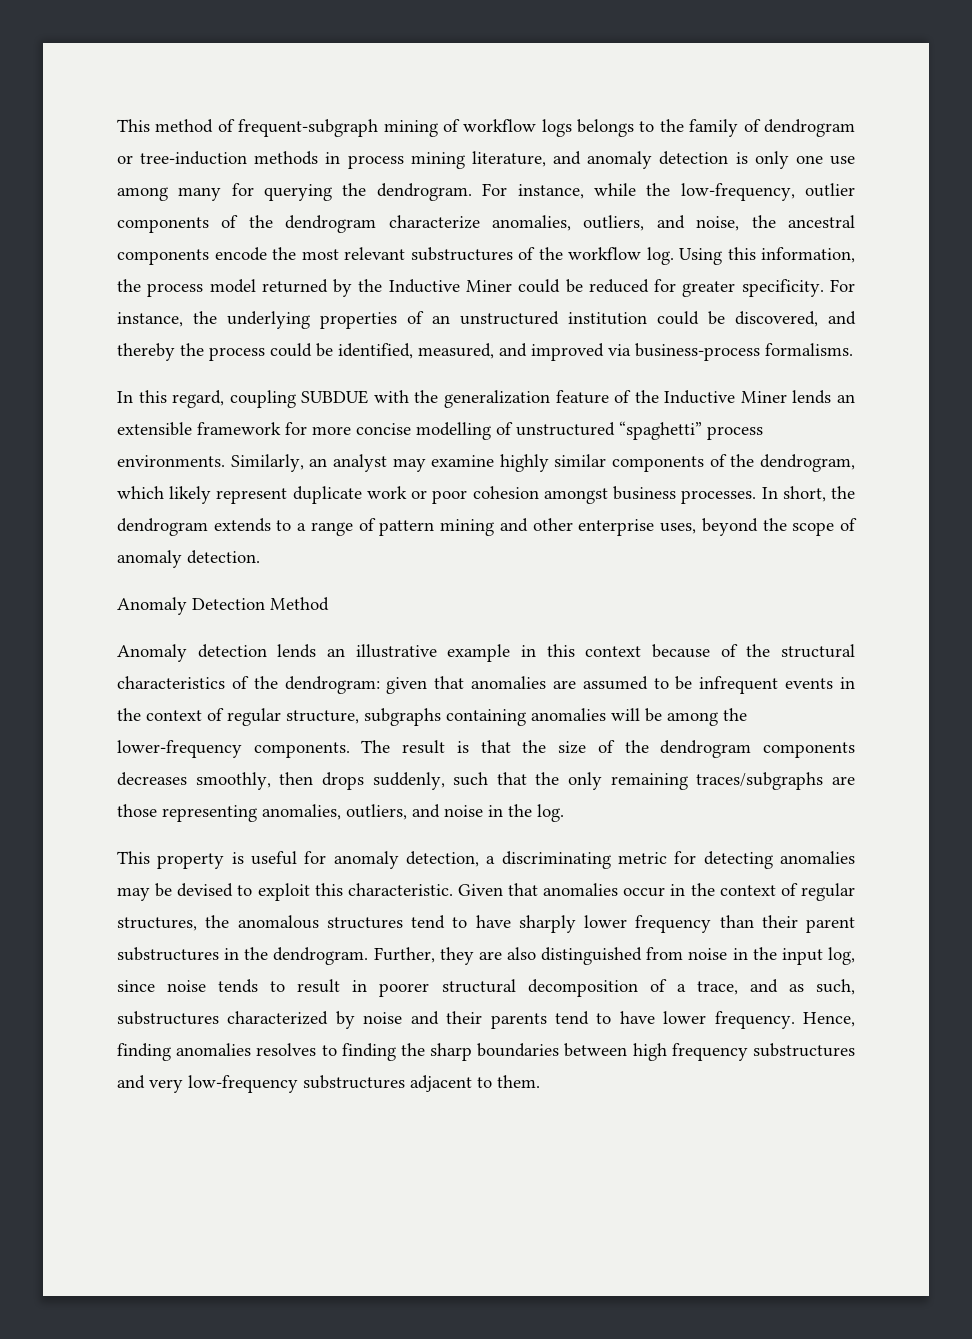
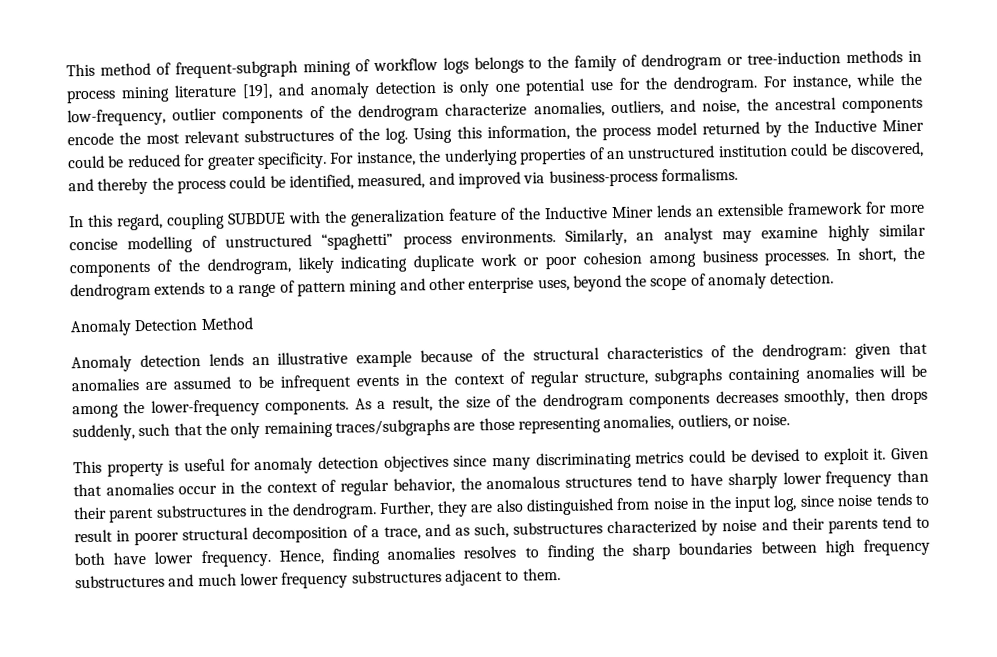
[471,151,546,167] literature, -> [173,83,273,100] literature [19],
[830,156,856,165] [117,183,333,201] use among many for querying -> [525,77,641,96] potential use for
[568,247,641,260] workflow -> (381, 134) none
[117,486,288,504] which likely represent -> [297,255,409,274] likely indicating
[543,488,608,504] amongst -> [648,253,696,268] among
[521,644,642,657] in this context -> (413, 359) none
[361,740,511,754] The result is that -> [354,396,433,412] As a result,
[412,804,564,822] and noise in the log. -> [733,414,791,427] or noise.
[406,851,856,869] [117,887,150,901] detection, a discriminating metric for detecting anomalies may -> [318,450,726,472] detection objectives since many discriminating metrics could
[314,883,453,896] this characteristic. -> [873,448,887,460] it.
[117,917,197,931] structures, -> [392,477,455,494] behavior,
(612, 1018) none -> [74,552,105,566] both
[149,1075,298,1093] very low-frequency -> [197,571,349,589] much lower frequency

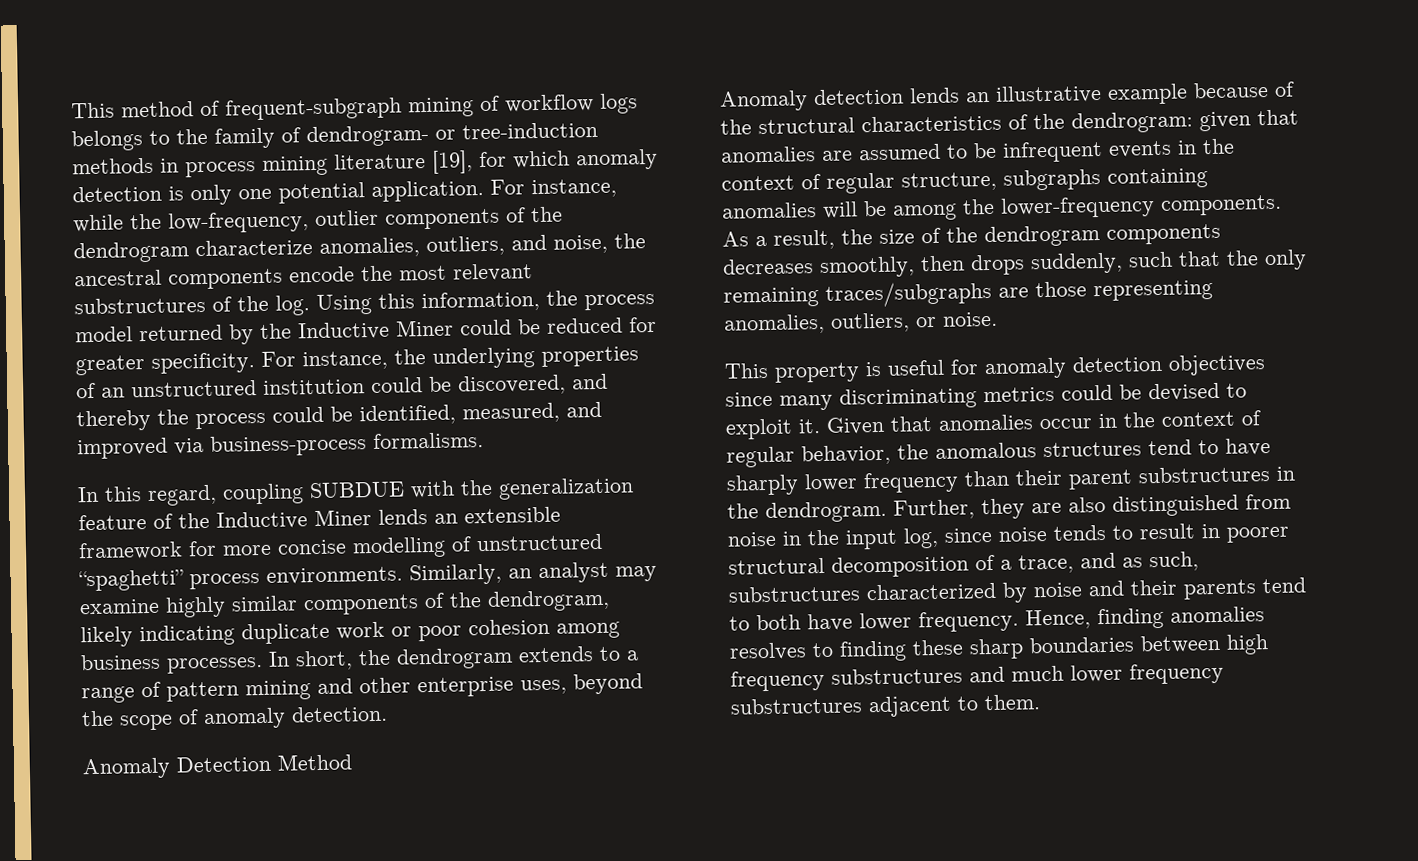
[641,53,723,71] dendrogram -> [306,124,429,148] dendrogram-
[277,83,305,96] and -> [479,150,570,169] for which
[590,75,759,93] use for the dendrogram. -> [371,179,484,202] application.
[602,543,624,557] the -> [912,639,964,656] these

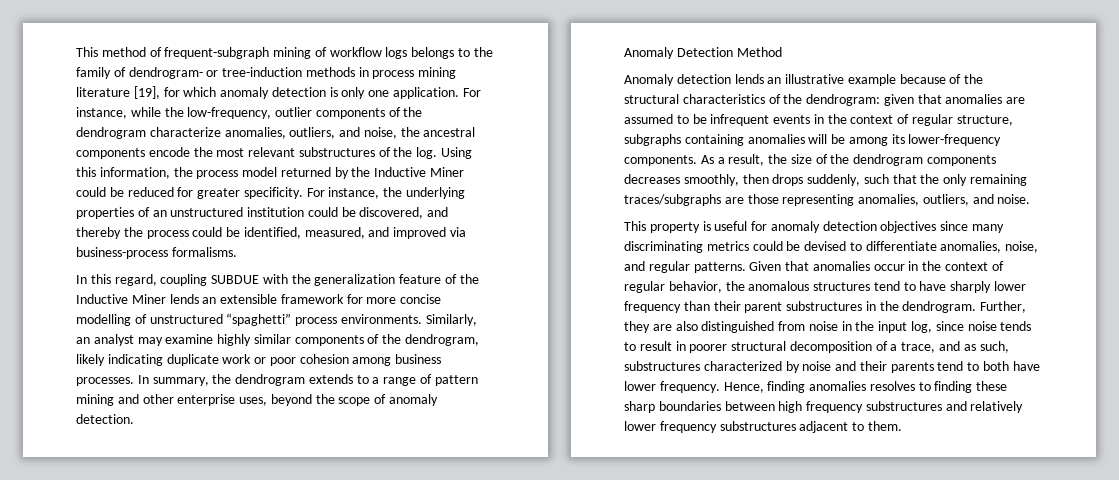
[278,182,365,204] potential -> (390, 93) none
[295,650,353,671] short, -> [152,377,209,386] summary,
[962,198,995,215] the -> [891,134,905,144] its
[916,316,937,328] or -> [972,194,994,204] and
[725,418,821,440] exploit it. -> [865,241,1039,253] [624,261,746,273] differentiate anomalies, noise, and regular patterns.
[1011,665,1064,682] much -> [970,401,1024,413] relatively

